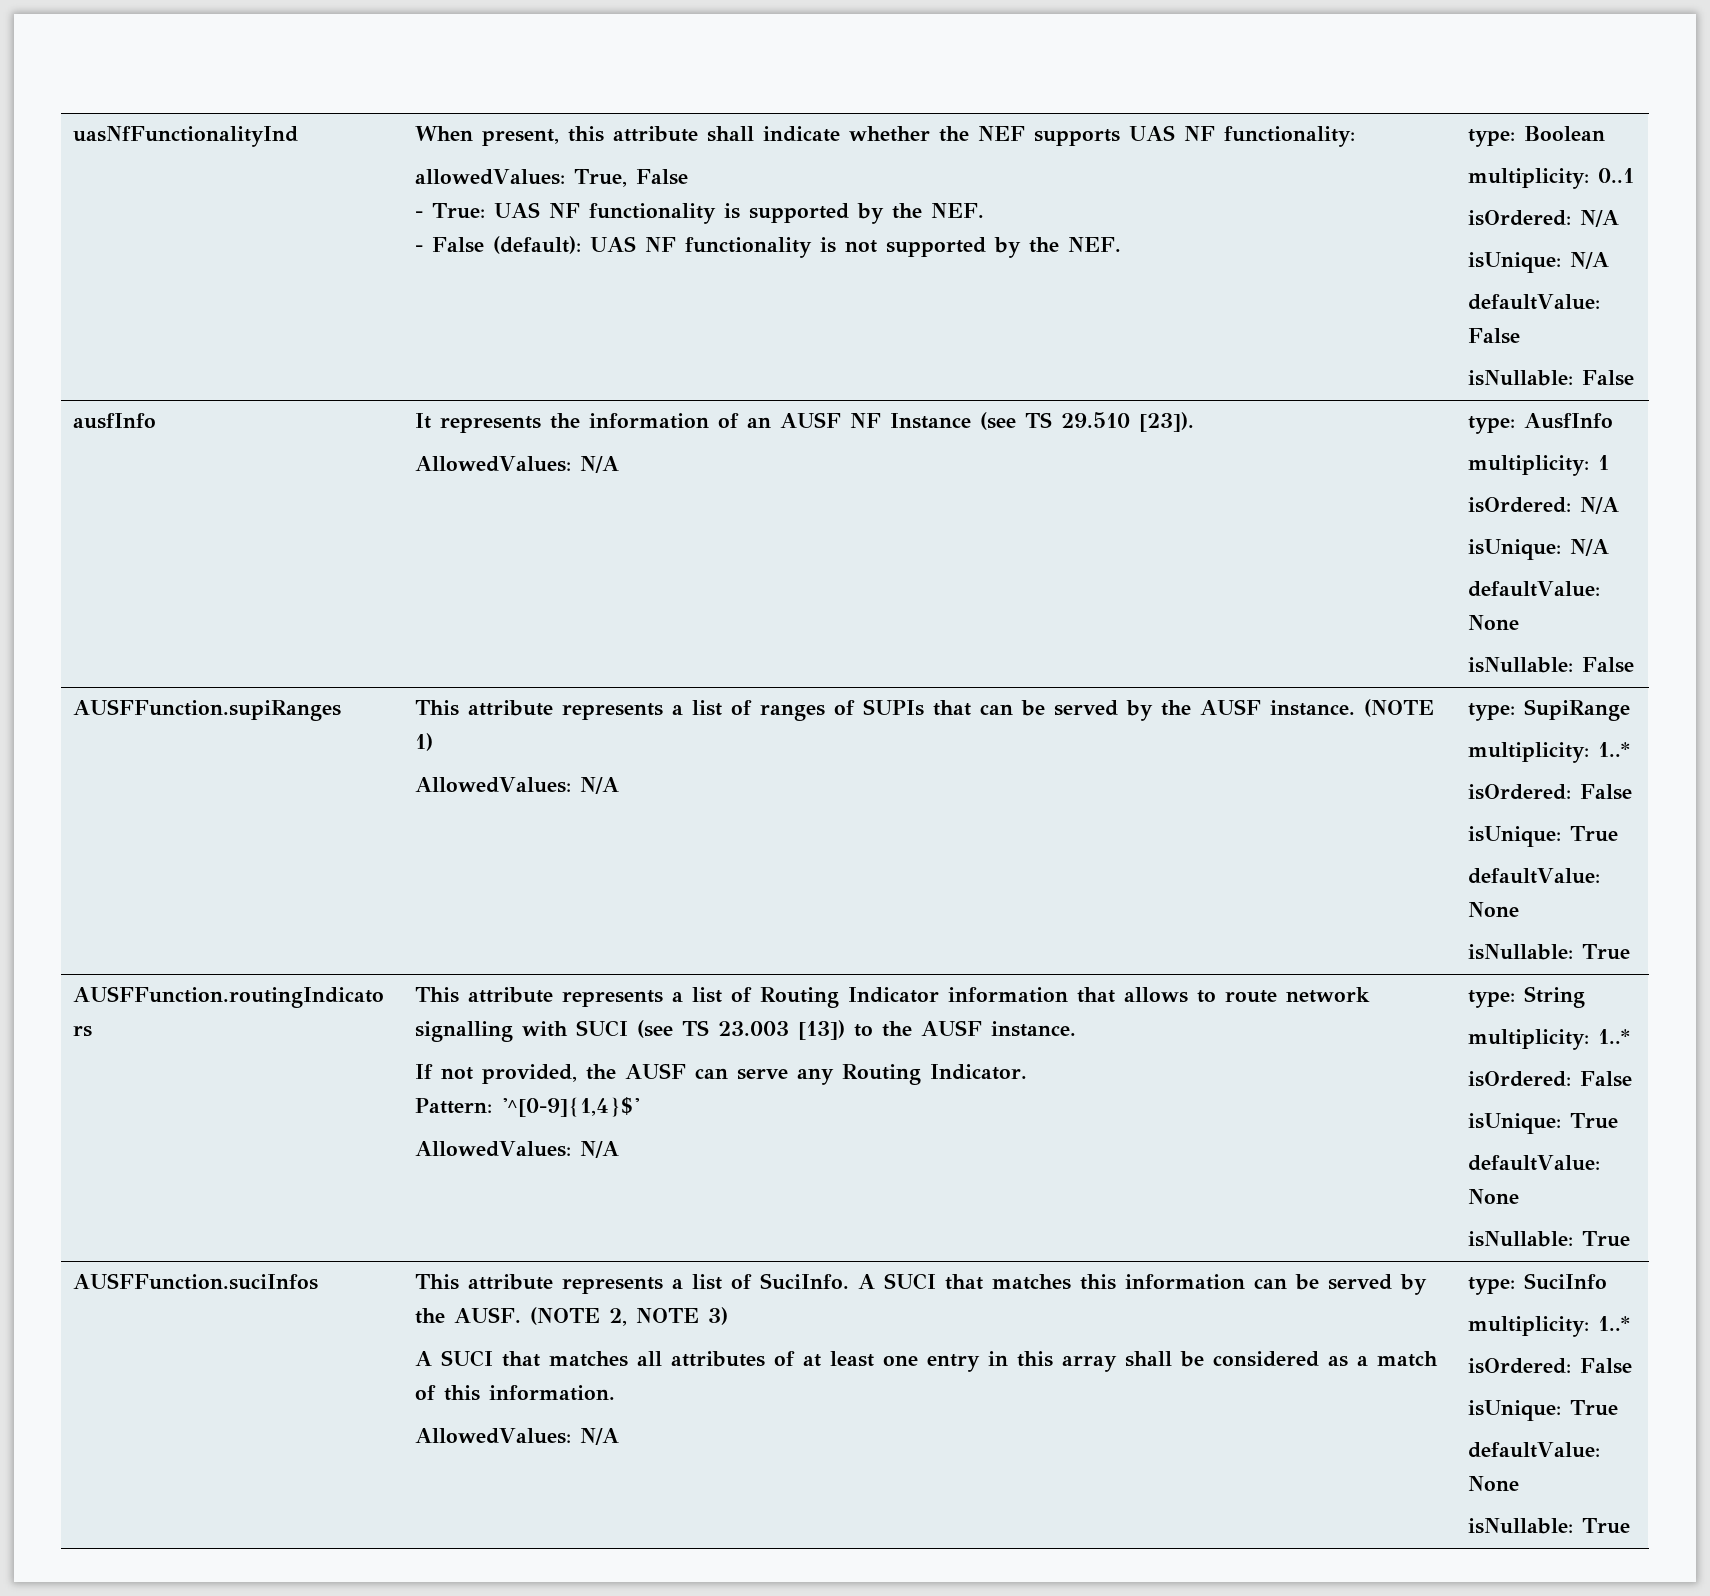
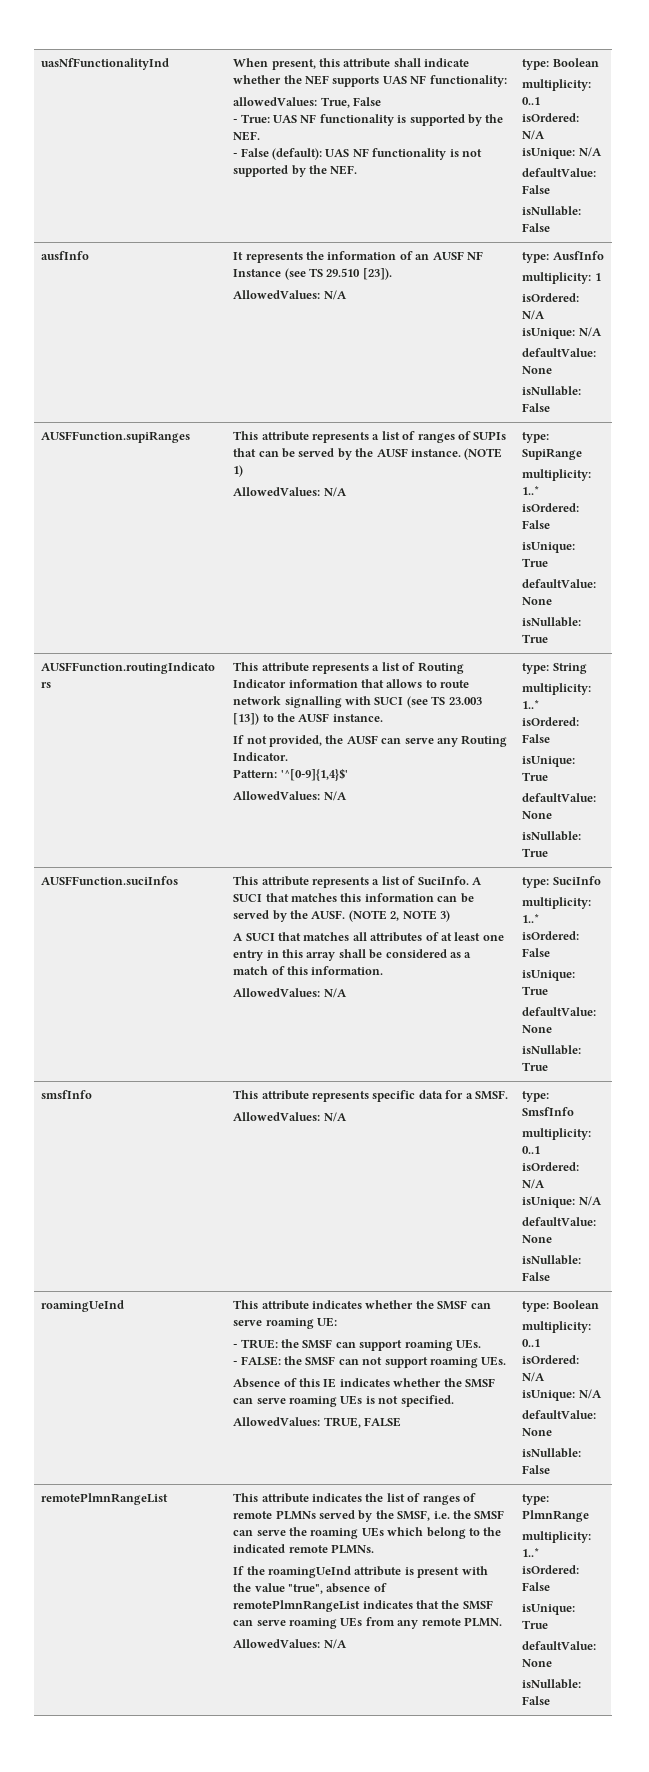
(1630, 1526) none -> [41,1090,93,1099] [233,1090,508,1102] [233,1112,347,1122] [522,1091,550,1102] [522,1107,575,1116] [522,1128,592,1140] [522,1146,541,1154] [522,1162,580,1171] [522,1179,546,1189] [522,1196,602,1208] [522,1217,597,1226] [522,1235,553,1243] [522,1255,582,1265] [522,1272,551,1281] [41,1300,125,1312] [233,1300,491,1310] [233,1317,338,1329] [233,1339,481,1351] [233,1356,507,1368] [233,1378,495,1388] [233,1395,454,1407] [233,1417,402,1428] [522,1300,599,1312] [522,1321,592,1333] [522,1339,541,1347] [522,1355,580,1364] [522,1372,546,1382] [522,1389,602,1401] [522,1410,597,1419] [522,1428,553,1436] [522,1448,582,1458] [522,1465,551,1474] [41,1493,169,1505] [233,1493,476,1505] [233,1510,505,1522] [233,1527,502,1539] [233,1544,375,1554] [233,1566,488,1578] [233,1583,387,1594] [233,1600,493,1612] [233,1617,502,1629] [233,1639,347,1649] [522,1494,550,1505] [522,1510,590,1522] [522,1531,592,1543] [522,1548,540,1557] [522,1565,580,1574] [522,1582,551,1591] [522,1604,576,1615] [522,1620,549,1629] [522,1641,597,1650] [522,1659,553,1667] [522,1679,582,1689] [522,1696,551,1705] // smsfInfo | This attribute represents specific data for a SMSF. // AllowedValues: N/A | type: SmsfInfo // multiplicity: 0..1 // isOrdered: N/A // isUnique: N/A // defaultValue: None // isNullable: False // roamingUeInd | This attribute indicates whether the SMSF can serve roaming UE: // - TRUE: the SMSF can support roaming UEs. // - FALSE: the SMSF can not support roaming UEs. // Absence of this IE indicates whether the SMSF can serve roaming UEs is not specified. // AllowedValues: TRUE, FALSE | type: Boolean // multiplicity: 0..1 // isOrdered: N/A // isUnique: N/A // defaultValue: None // isNullable: False // remotePlmnRangeList | This attribute indicates the list of ranges of remote PLMNs served by the SMSF, i.e. the SMSF can serve the roaming UEs which belong to the indicated remote PLMNs. // If the roamingUeInd attribute is present with the value "true", absence of remotePlmnRangeList indicates that the SMSF can serve roaming UEs from any remote PLMN. // AllowedValues: N/A | type: PlmnRange // multiplicity: 1..* // isOrdered: False // isUnique: True // defaultValue: None // isNullable: False

